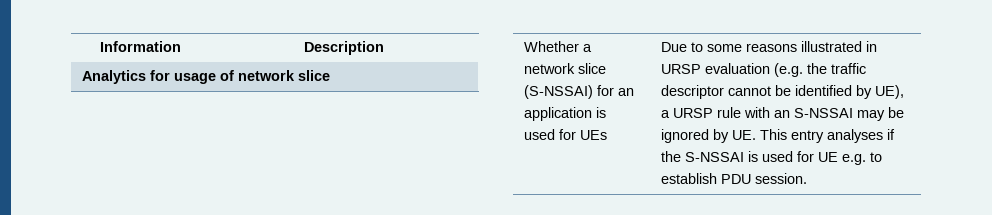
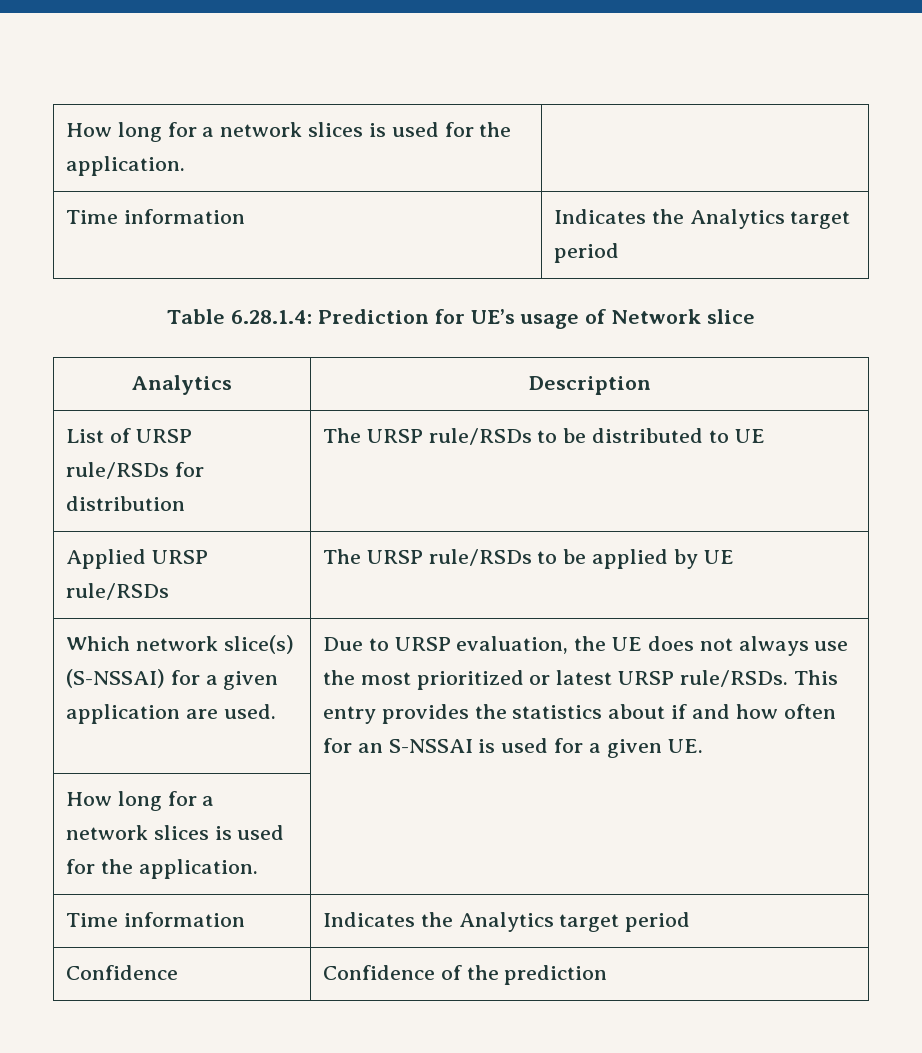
[99,41,181,52] [303,41,384,55] [81,70,330,84] [523,41,592,52] [523,63,606,74] [523,85,634,99] [523,107,606,121] [523,129,607,140] [660,41,877,52] [660,63,866,77] [660,85,904,99] [660,107,904,121] [660,129,895,143] [660,151,882,165] [660,173,807,184] Information | Description // Analytics for usage of network slice // Whether a network slice (S-NSSAI) for an application is used for UEs | Due to some reasons illustrated in URSP evaluation (e.g. the traffic descriptor cannot be identified by UE), a URSP rule with an S-NSSAI may be ignored by UE. This entry analyses if the S-NSSAI is used for UE e.g. to establish PDU session. -> [66,122,512,142] [66,156,186,176] [66,209,245,224] [554,209,851,229] [554,243,620,263] [167,309,755,329] [132,375,232,395] [528,376,651,395] [66,428,192,443] [66,462,204,479] [66,496,186,511] [323,428,765,445] [66,549,208,569] [66,583,170,600] [323,549,734,569] [66,635,294,654] [66,669,279,690] [66,704,276,724] [323,636,849,656] [323,670,838,690] [323,704,836,724] [323,738,703,758] [66,791,215,811] [66,825,285,840] [66,859,258,879] [66,912,245,927] [323,912,691,932] [66,965,179,980] [323,965,608,985] How long for a network slices is used for the application. | // Time information | Indicates the Analytics target period // Table 6.28.1.4: Prediction for UE’s usage of Network slice // Analytics | Description // List of URSP rule/RSDs for distribution | The URSP rule/RSDs to be distributed to UE // Applied URSP rule/RSDs | The URSP rule/RSDs to be applied by UE // Which network slice(s) (S-NSSAI) for a given application are used. | Due to URSP evaluation, the UE does not always use the most prioritized or latest URSP rule/RSDs. This entry provides the statistics about if and how often for an S-NSSAI is used for a given UE. // How long for a network slices is used for the application. | // Time information | Indicates the Analytics target period // Confidence | Confidence of the prediction

